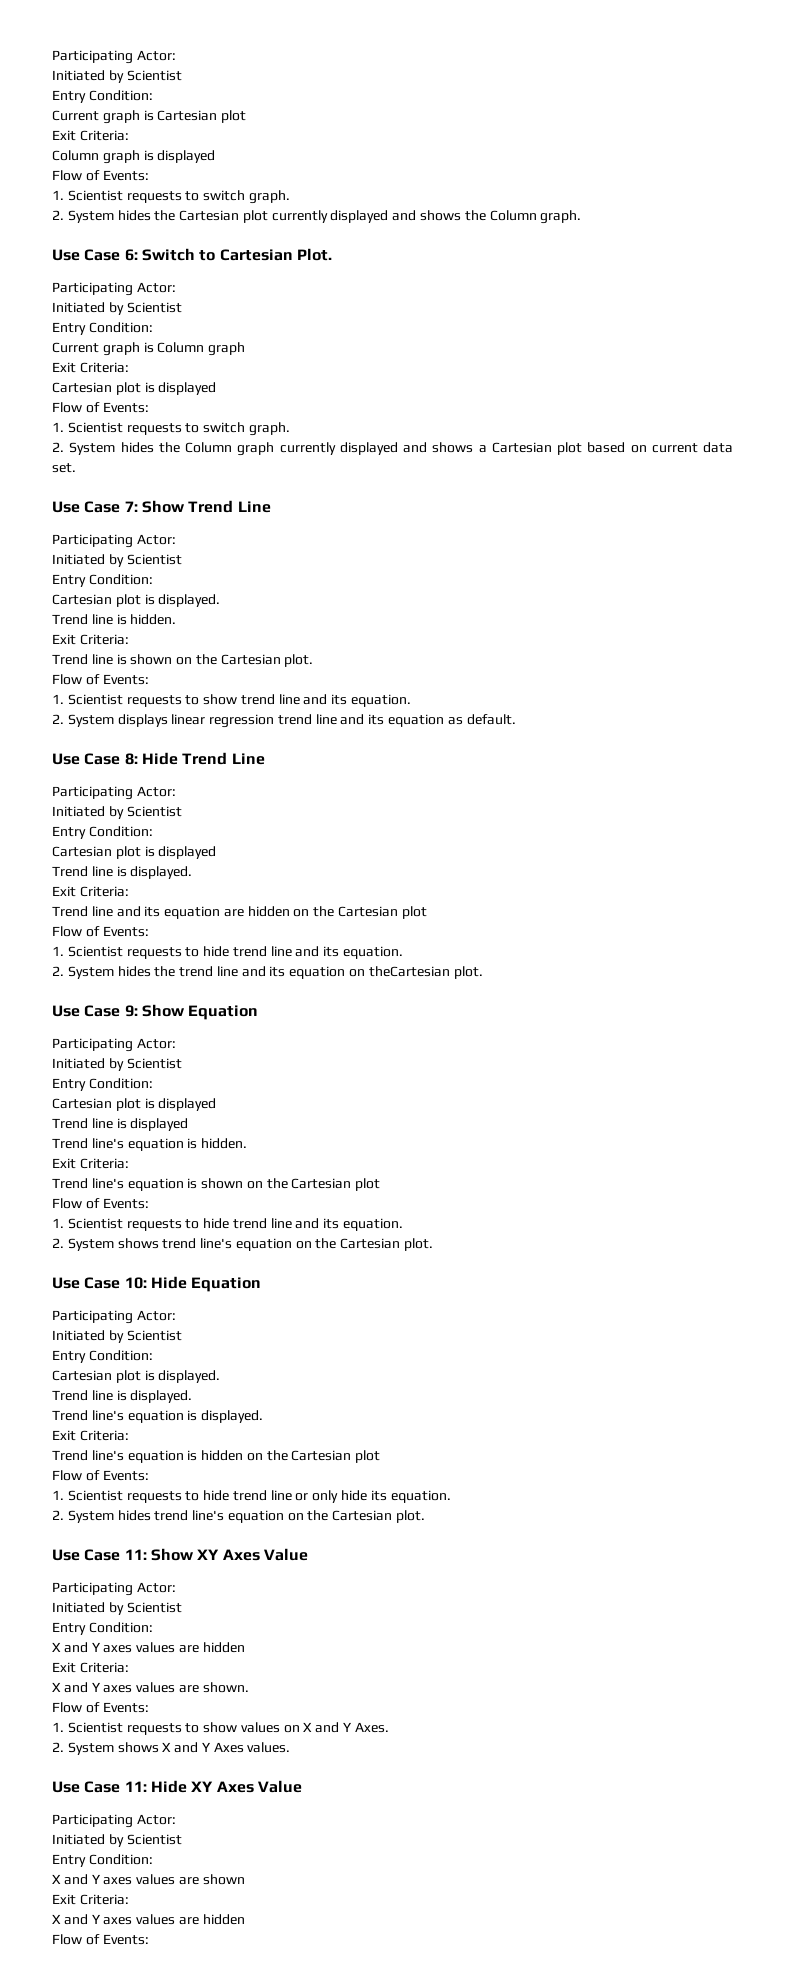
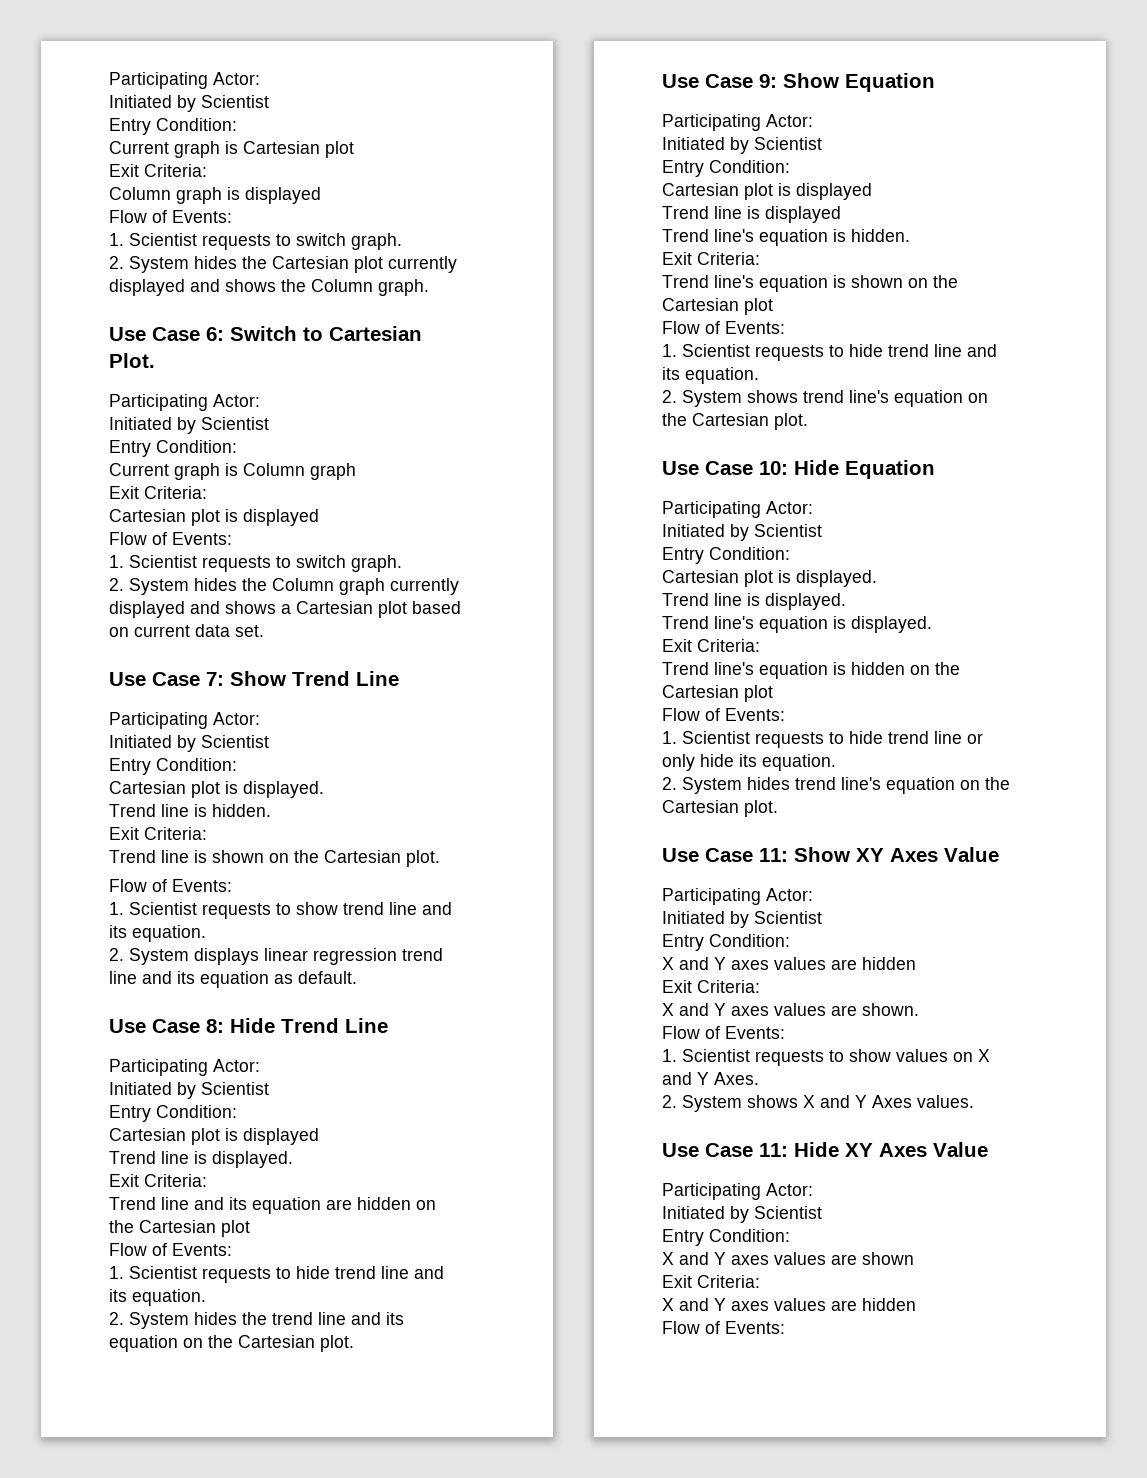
[368,966,450,977] theCartesian -> [208,1335,315,1348] the Cartesian

